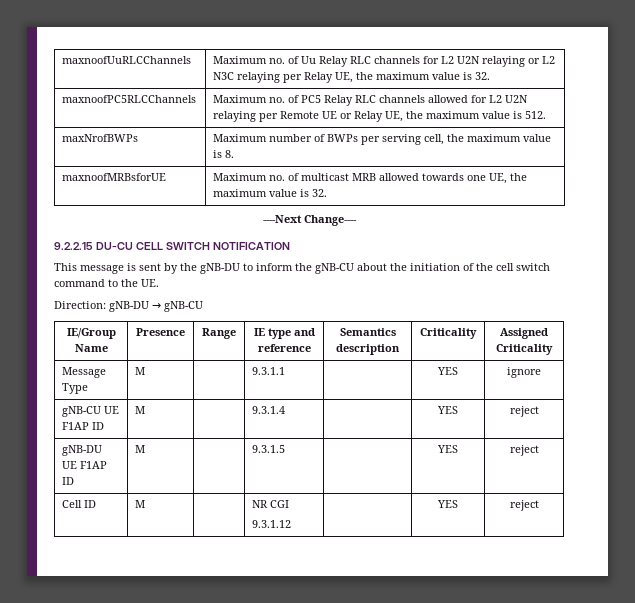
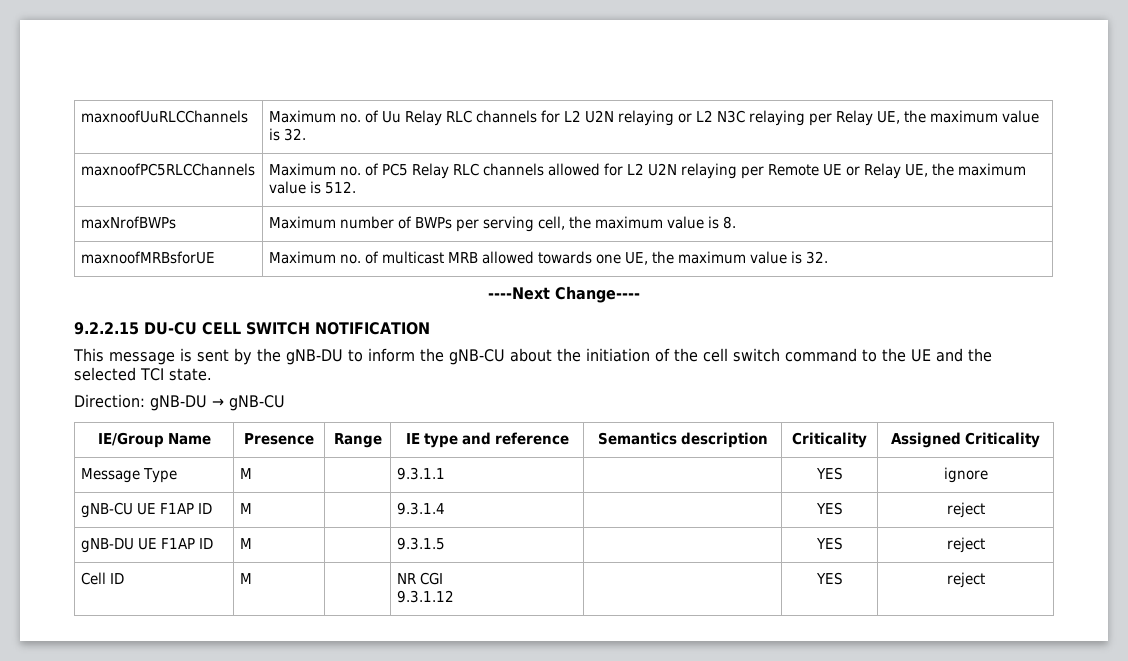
[141,279,159,287] UE. -> [911,348,992,362] [74,367,212,381] UE and the selected TCI state.

